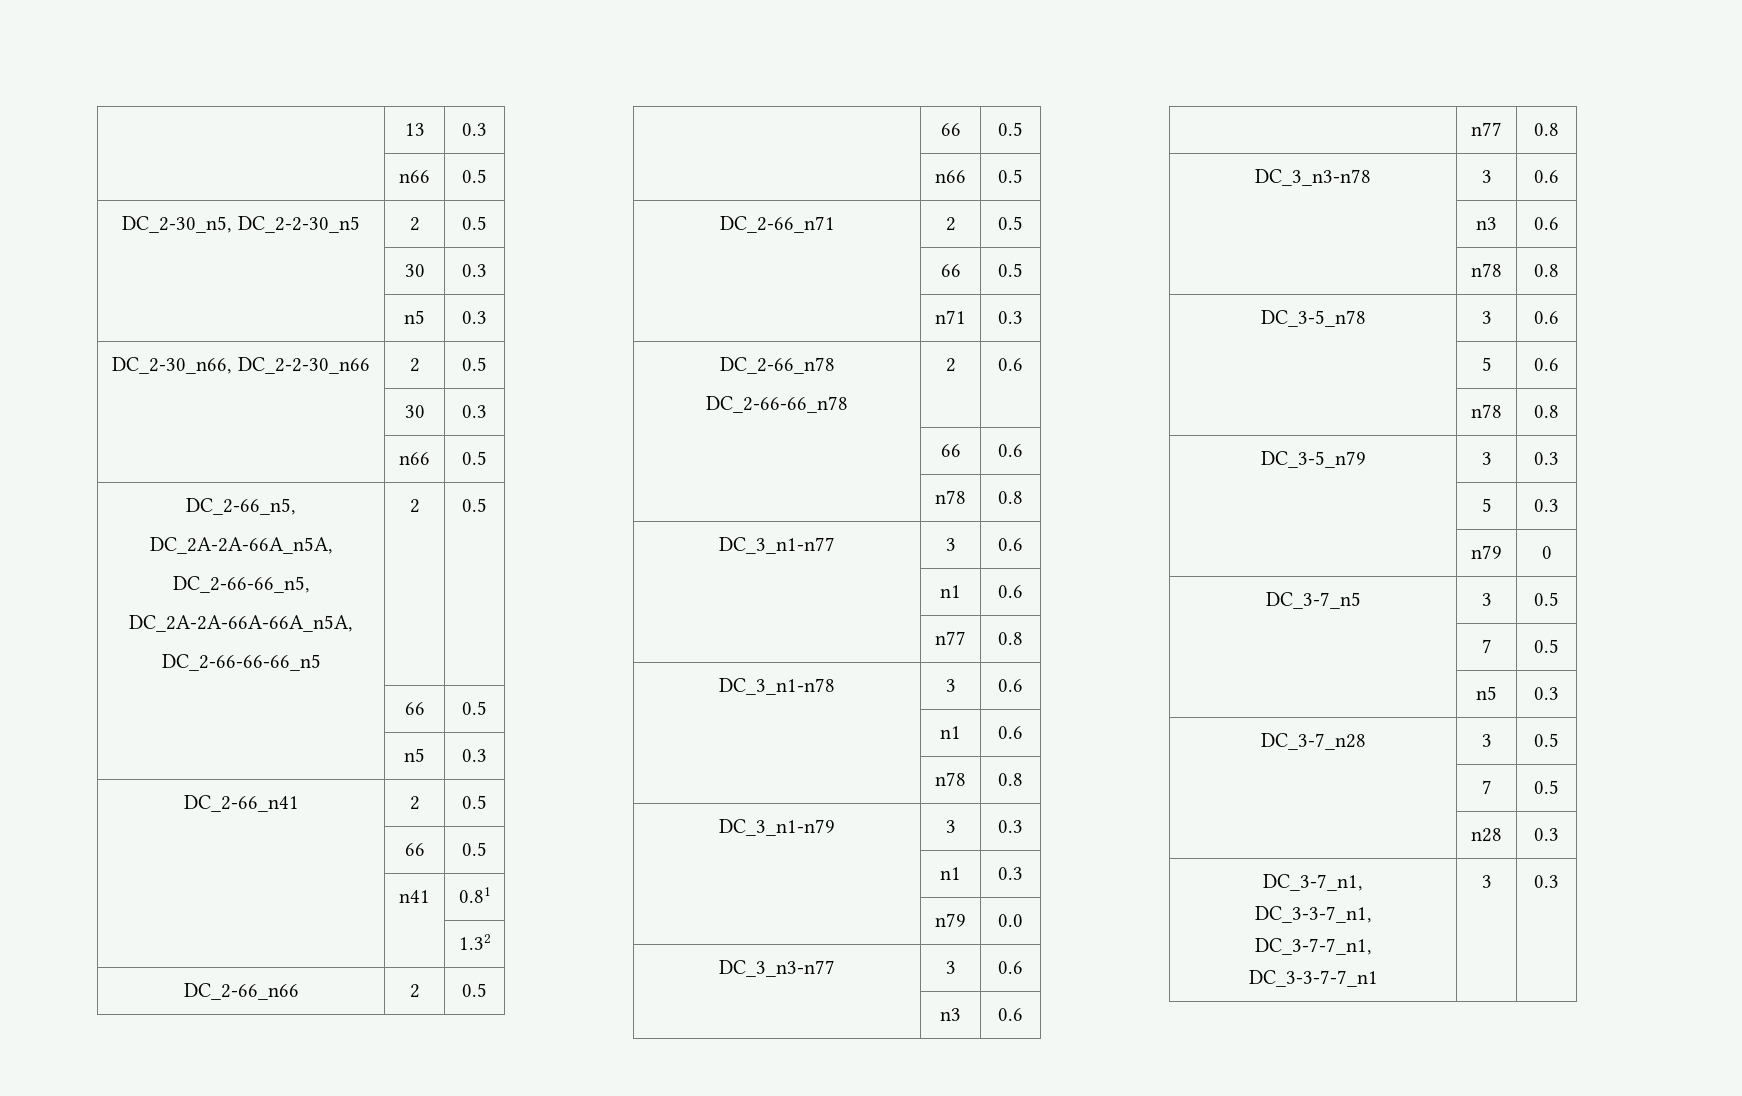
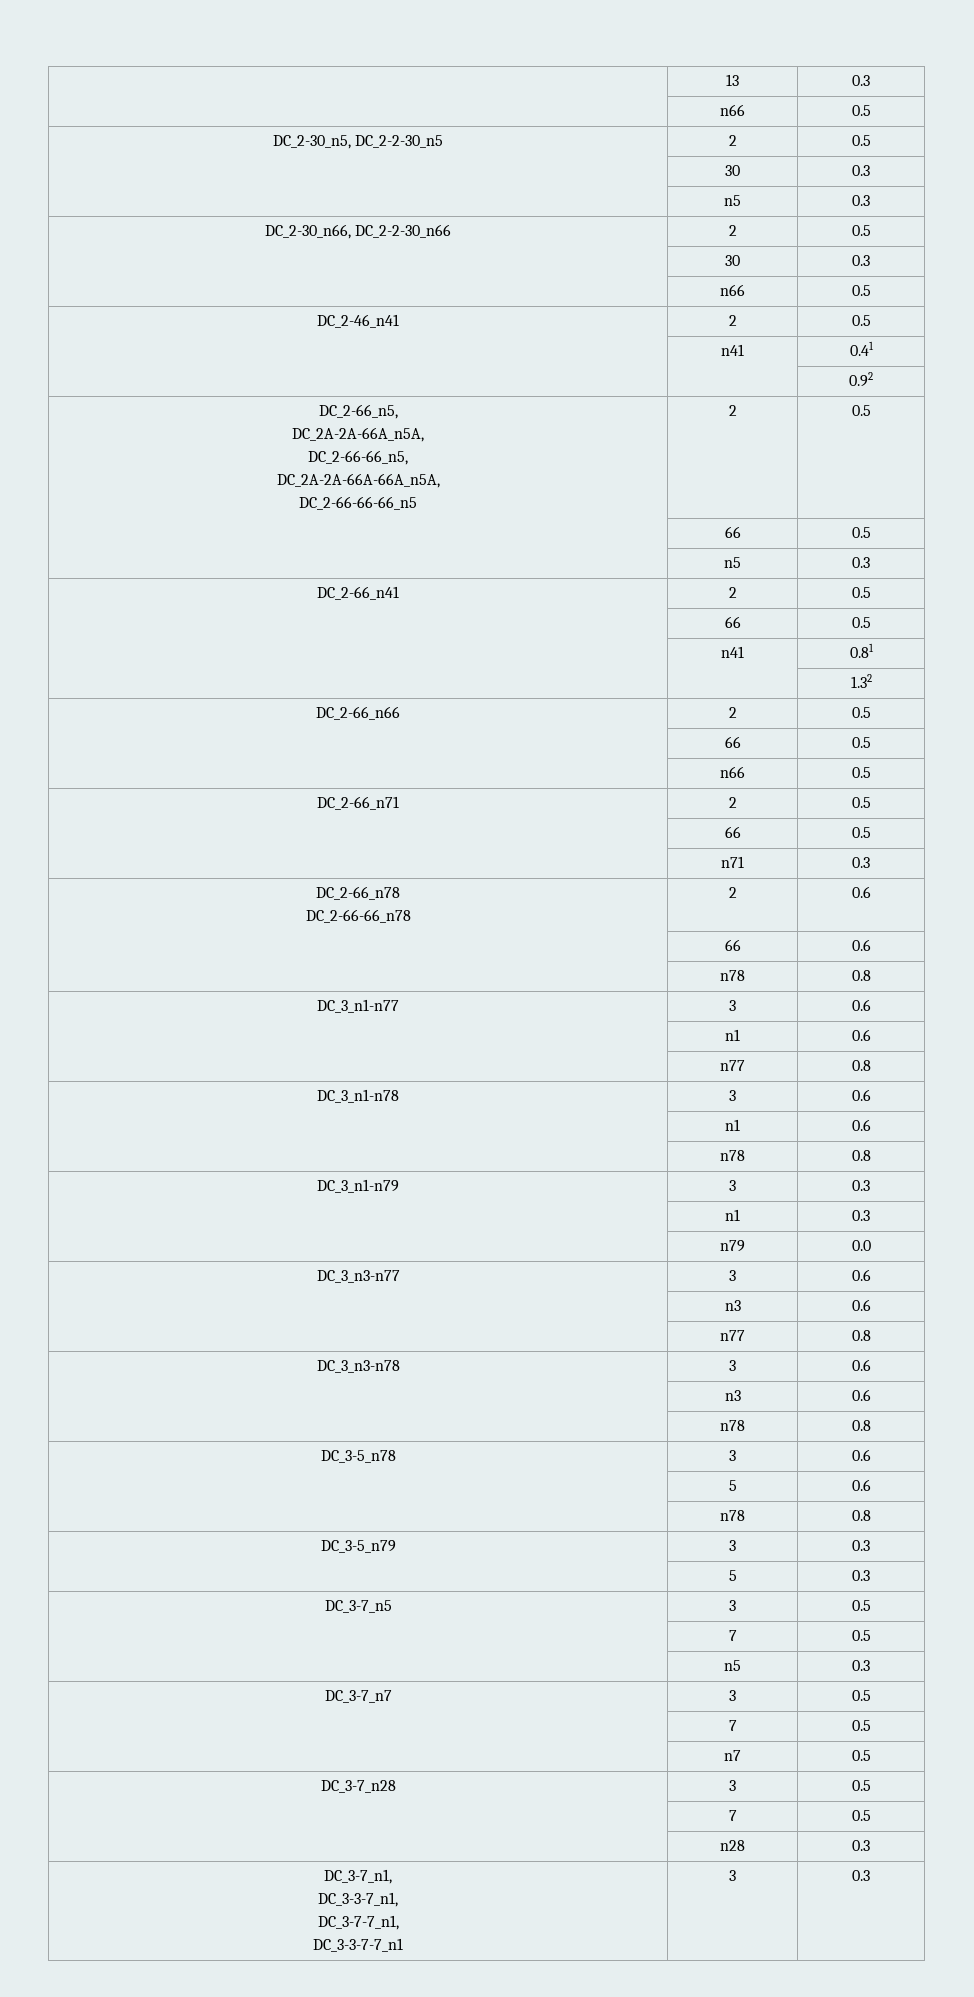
(487, 458) none -> [317,314,399,328] [728,315,737,326] [851,315,871,326] [721,344,744,356] [849,341,874,356] [849,372,873,387] // DC_2-46_n41 | 2 | 0.5 // | n41 | 0.41 // | | 0.92
[1471,545,1502,559] [1541,546,1552,559] // | n79 | 0 -> (870, 1575) none
(1559, 693) none -> [324,1690,392,1703] [729,1690,736,1701] [851,1690,871,1701] [728,1720,737,1731] [851,1720,871,1731] [724,1750,741,1761] [851,1750,871,1761] // DC_3-7_n7 | 3 | 0.5 // | 7 | 0.5 // | n7 | 0.5

